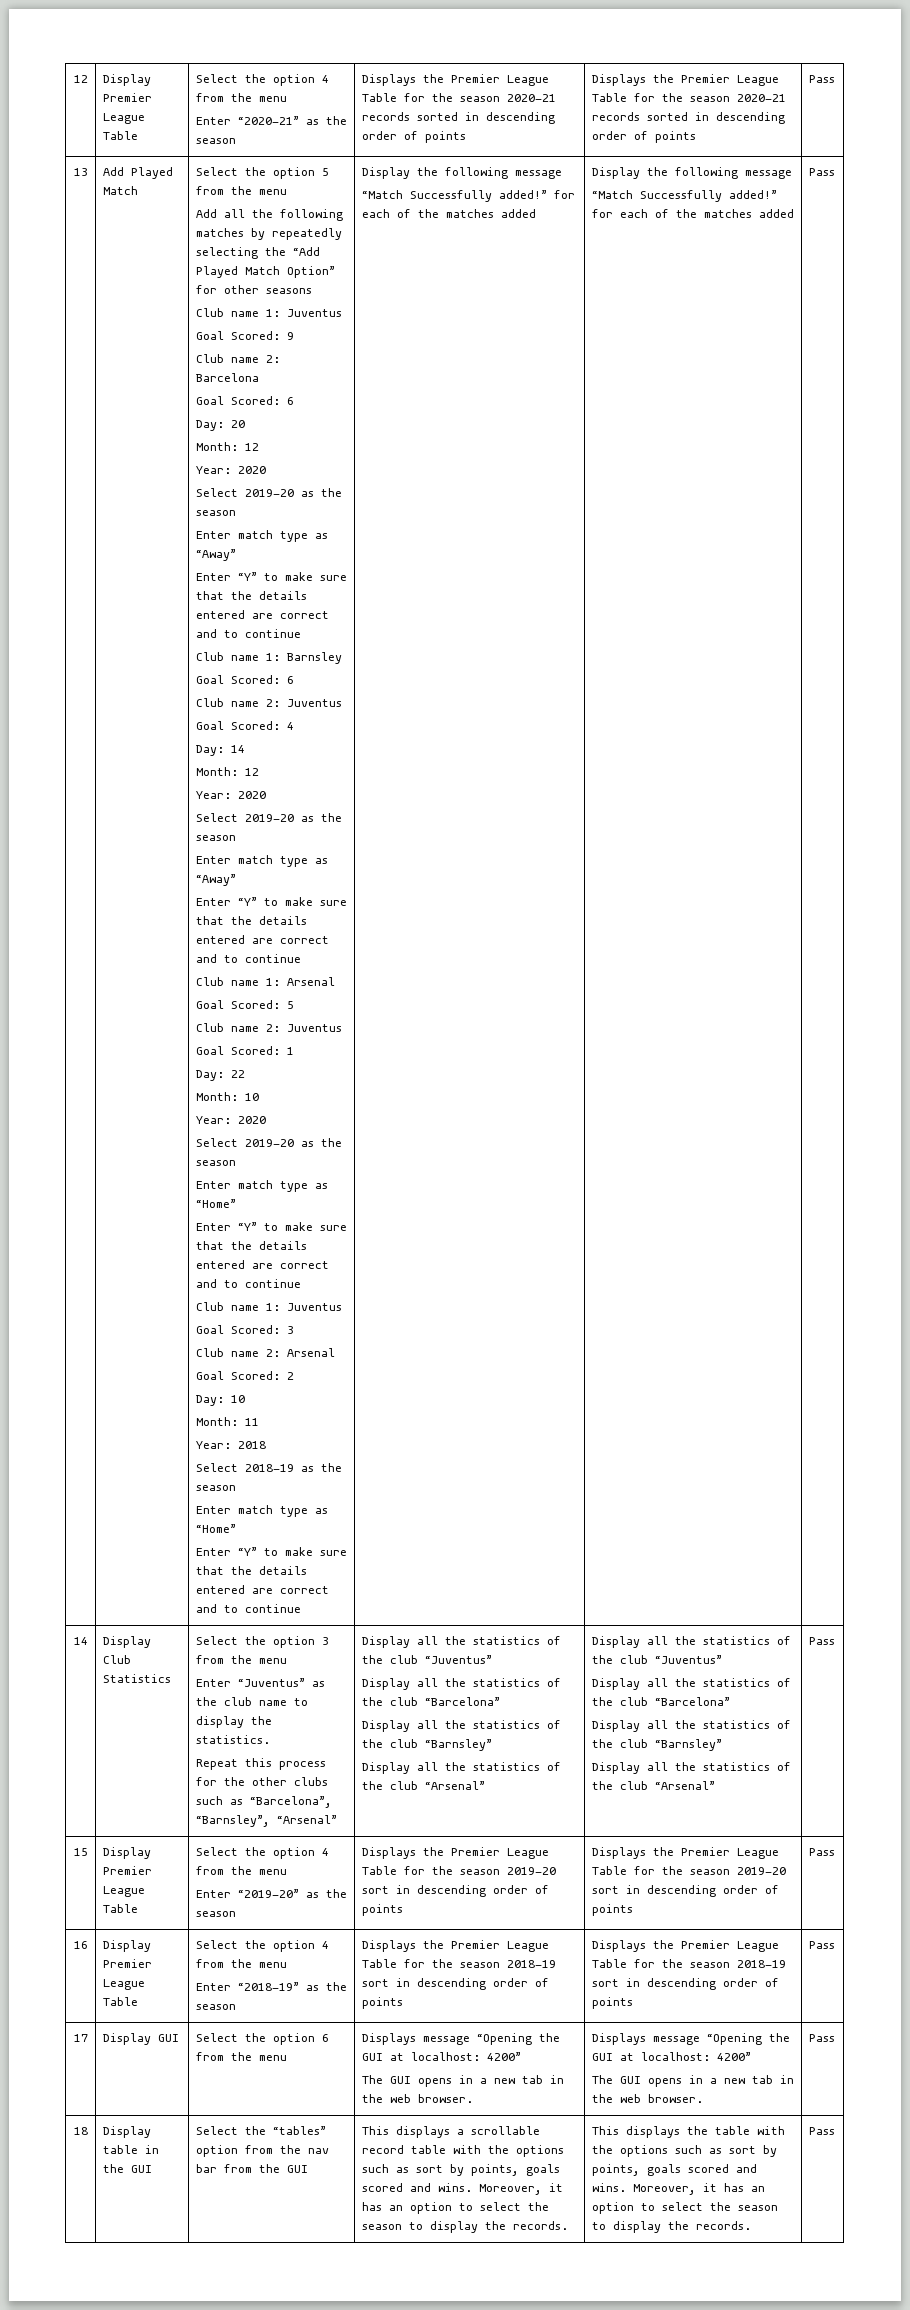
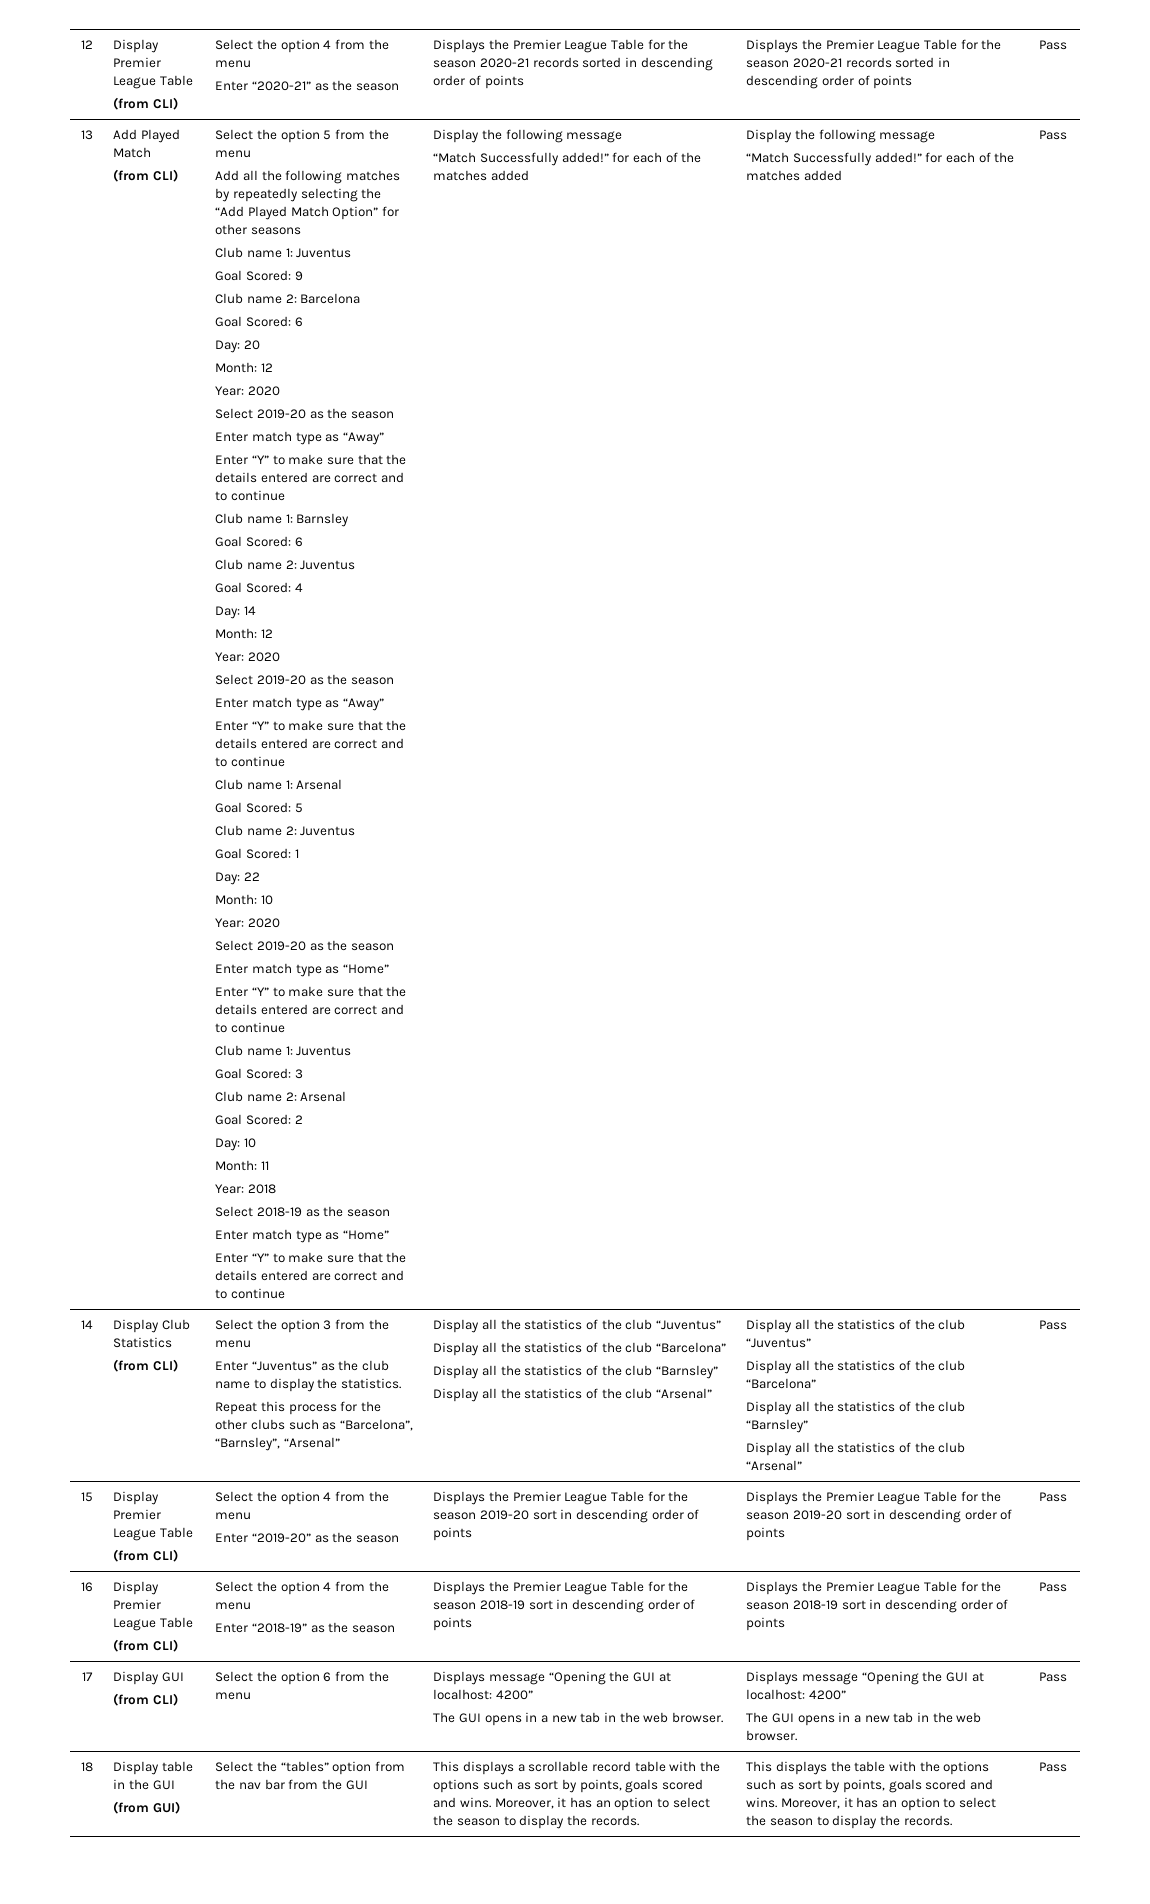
(138, 135) none -> [113,97,179,110] // (from CLI)
(138, 190) none -> [113,169,179,182] // (from CLI)
(171, 1678) none -> [113,1359,179,1372] // (from CLI)
(138, 1908) none -> [113,1549,179,1562] // (from CLI)
(138, 2001) none -> [113,1639,179,1652] // (from CLI)
(179, 2038) none -> [113,1693,179,1706] // (from CLI)
(152, 2169) none -> [113,1801,181,1814] // (from GUI)

